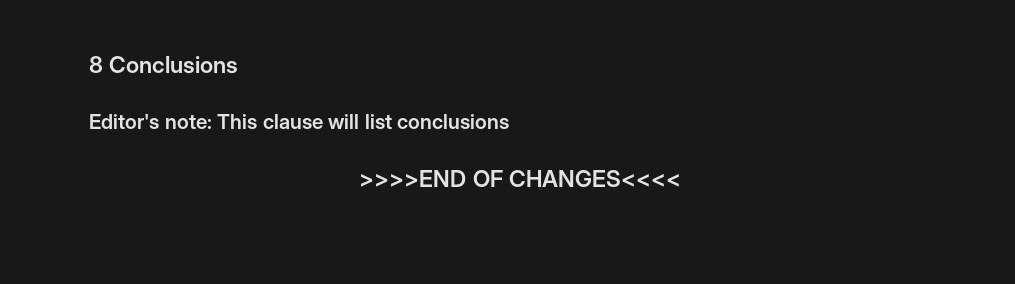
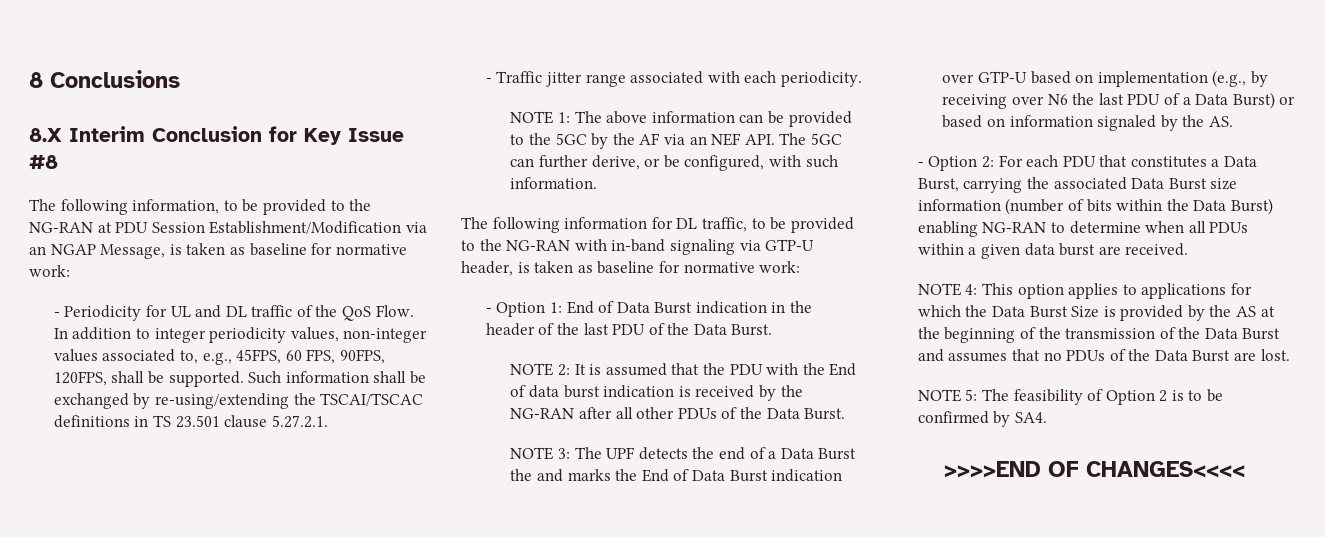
[89,114,510,129] Editor's note: This clause will list conclusions -> [29,126,404,145] [29,155,58,169] [29,199,372,215] [29,221,427,234] [29,243,407,259] [29,265,70,277] [53,305,414,321] [53,327,428,343] [53,349,385,365] [53,371,426,387] [53,393,424,409] [53,415,328,428] [485,71,862,87] [510,111,852,127] [510,133,842,149] [510,155,838,171] [510,177,598,189] [461,217,854,233] [461,239,815,255] [461,261,801,276] [485,301,813,317] [485,323,773,336] [510,363,857,376] [510,385,803,401] [510,407,846,420] [510,447,857,460] [510,469,843,482] [942,70,1268,87] [942,92,1296,109] [942,115,1233,131] [917,155,1258,171] [917,177,1238,193] [917,198,1273,215] [917,221,1249,237] [917,243,1189,259] [917,283,1252,299] [917,305,1275,321] [917,327,1281,343] [917,349,1290,362] [917,389,1224,405] [917,411,1047,427] 8.X Interim Conclusion for Key Issue #8 // The following information, to be provided to the NG-RAN at PDU Session Establishment/Modification via an NGAP Message, is taken as baseline for normative work: // - Periodicity for UL and DL traffic of the QoS Flow. In addition to integer periodicity values, non-integer values associated to, e.g., 45FPS, 60 FPS, 90FPS, 120FPS, shall be supported. Such information shall be exchanged by re-using/extending the TSCAI/TSCAC definitions in TS 23.501 clause 5.27.2.1. // - Traffic jitter range associated with each periodicity. // NOTE 1: The above information can be provided to the 5GC by the AF via an NEF API. The 5GC can further derive, or be configured, with such information. // The following information for DL traffic, to be provided to the NG-RAN with in-band signaling via GTP-U header, is taken as baseline for normative work: // - Option 1: End of Data Burst indication in the header of the last PDU of the Data Burst. // NOTE 2: It is assumed that the PDU with the End of data burst indication is received by the NG-RAN after all other PDUs of the Data Burst. // NOTE 3: The UPF detects the end of a Data Burst the and marks the End of Data Burst indication over GTP-U based on implementation (e.g., by receiving over N6 the last PDU of a Data Burst) or based on information signaled by the AS. // - Option 2: For each PDU that constitutes a Data Burst, carrying the associated Data Burst size information (number of bits within the Data Burst) enabling NG-RAN to determine when all PDUs within a given data burst are received. // NOTE 4: This option applies to applications for which the Data Burst Size is provided by the AS at the beginning of the transmission of the Data Burst and assumes that no PDUs of the Data Burst are lost. // NOTE 5: The feasibility of Option 2 is to be confirmed by SA4.

